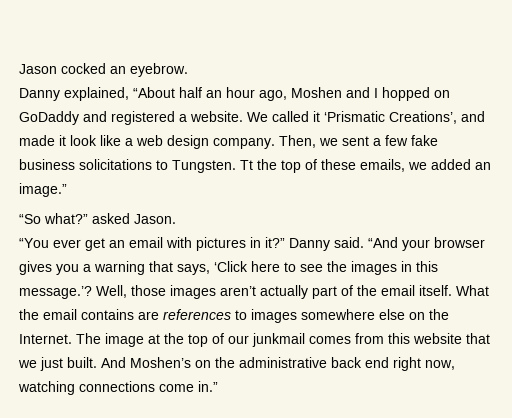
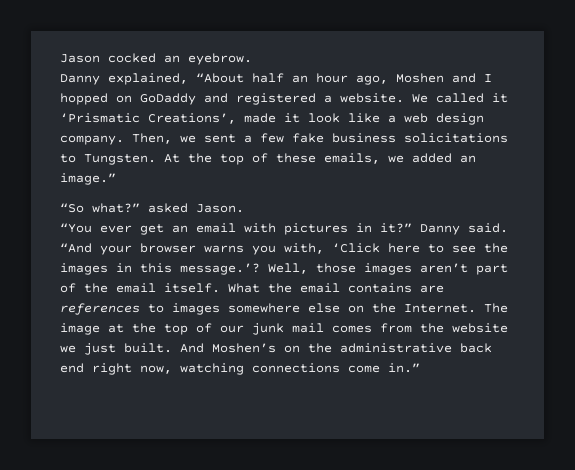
[461,111,485,122] and -> (236, 118) none
[240,160,253,170] Tt -> [164,154,180,163] At
[19,261,210,275] gives you a warning that says, -> [204,243,324,255] warns you with,
[260,285,308,299] actually -> (468, 268) none
[252,333,490,347] junkmail comes from this website that -> [252,323,508,335] junk mail comes from the website

